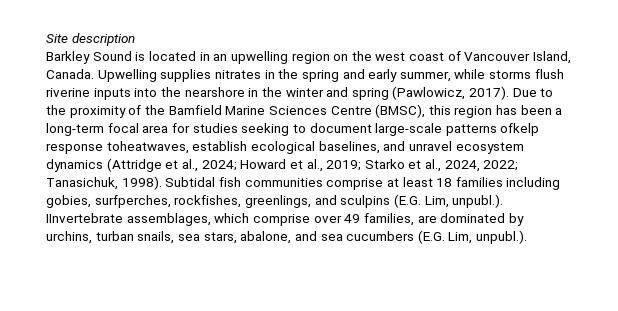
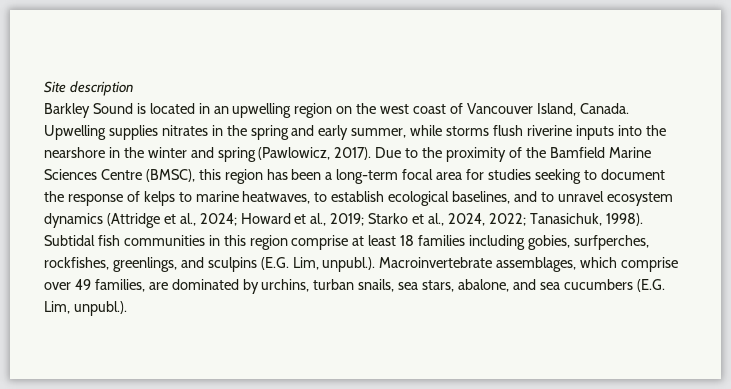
[375,123,540,136] [46,141,189,154] large-scale patterns ofkelp response toheatwaves, -> [44,191,328,206] the response of kelps to marine heatwaves, to
(406, 146) none -> [540,192,554,202] to
(323, 182) none -> [208,235,288,250] in this region
[46,213,123,223] IInvertebrate -> [379,257,493,268] Macroinvertebrate

